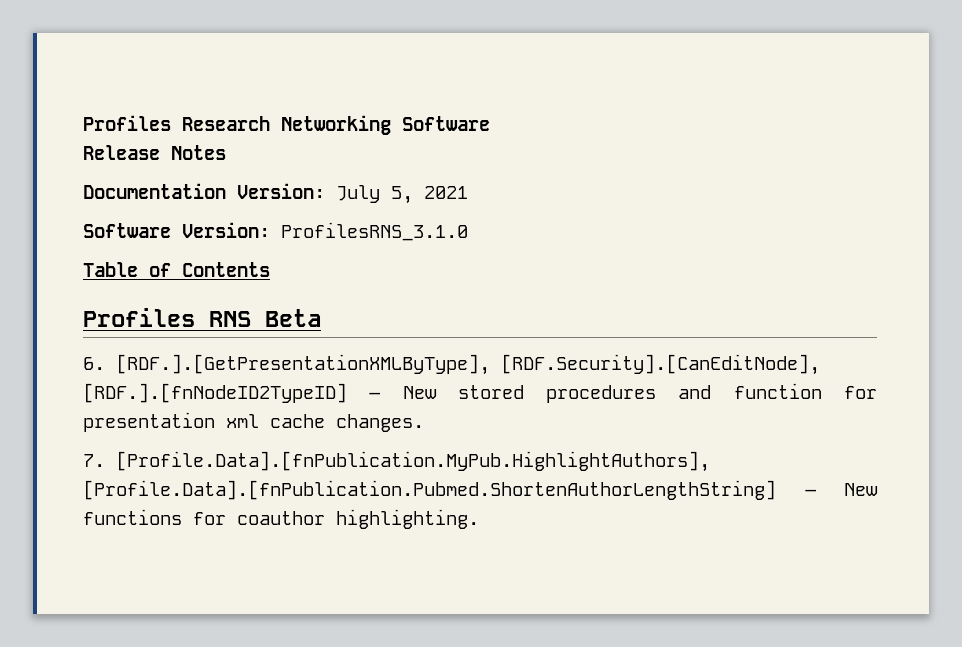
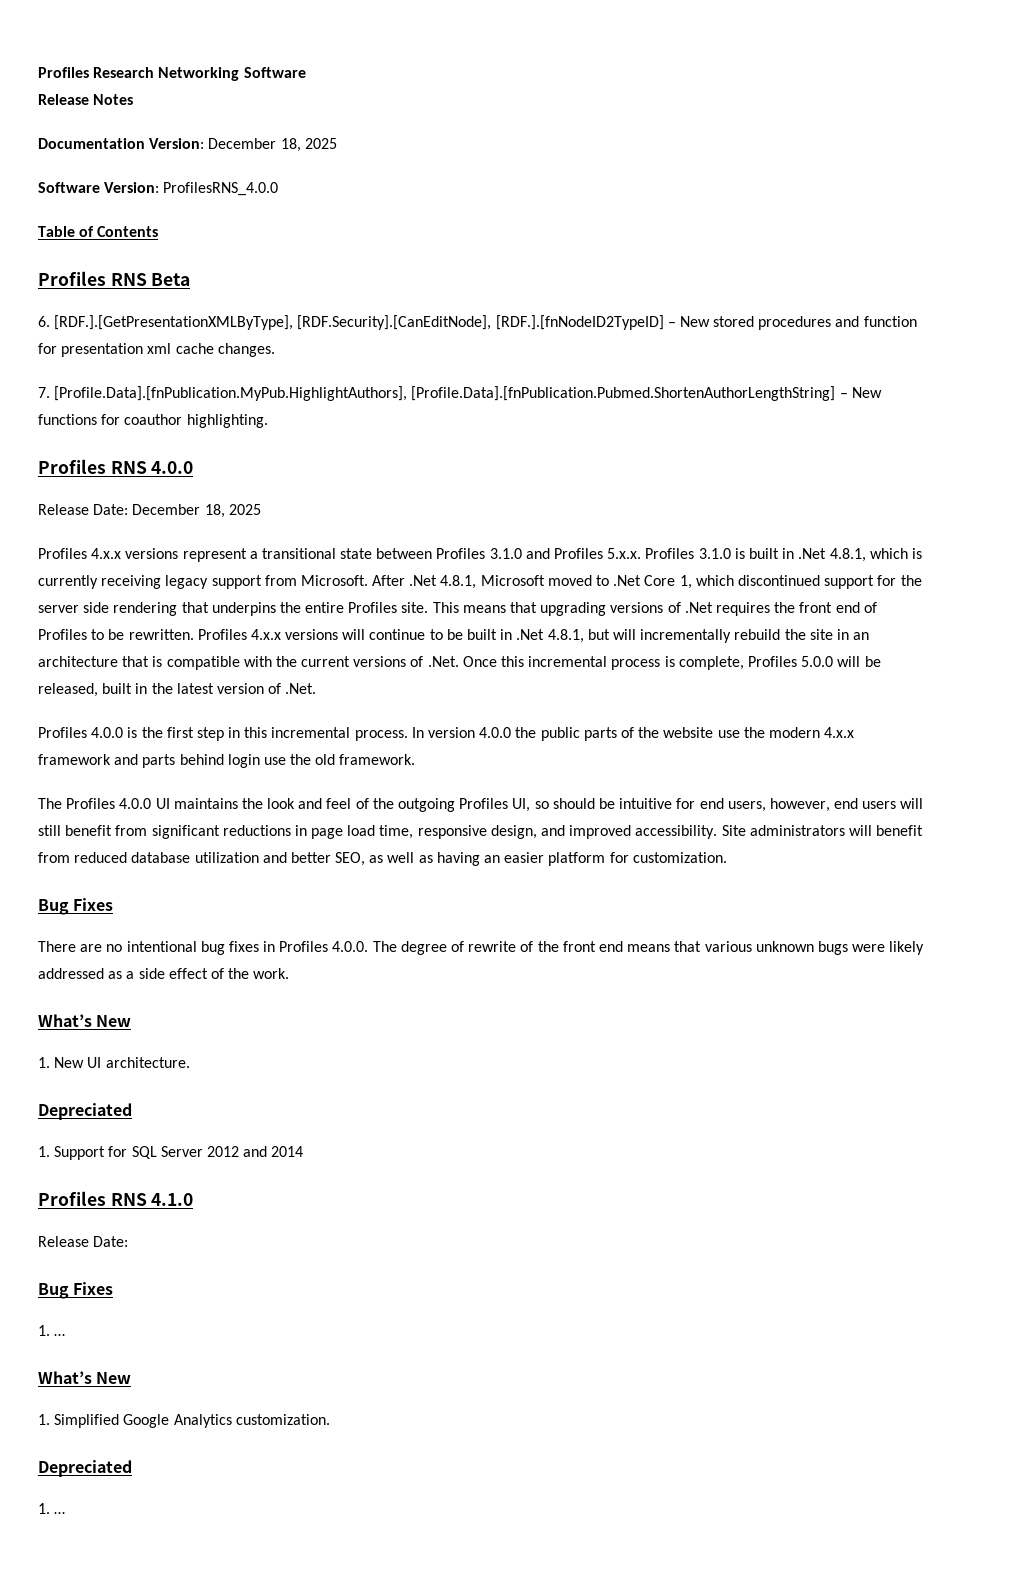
[336,185,468,204] July 5, 2021 -> [208,138,337,152] December 18, 2025
[281,222,468,241] ProfilesRNS_3.1.0 -> [163,182,279,196] ProfilesRNS_4.0.0
(479, 519) none -> [38,459,194,474] [38,504,261,518] [38,548,922,562] [38,575,922,589] [38,602,877,616] [38,629,870,643] [38,656,881,670] [38,683,317,697] [38,727,855,741] [38,754,416,768] [38,798,924,812] [38,825,924,839] [38,852,727,866] [38,898,114,915] [38,941,925,955] [38,968,290,979] [38,1014,132,1027] [38,1057,190,1068] [38,1103,132,1120] [38,1146,304,1160] [38,1191,194,1206] [38,1236,129,1247] [38,1282,114,1299] [38,1325,66,1336] [38,1371,132,1384] [38,1414,330,1428] [38,1460,132,1477] [38,1503,66,1514] // Profiles RNS 4.0.0 // Release Date: December 18, 2025 // Profiles 4.x.x versions represent a transitional state between Profiles 3.1.0 and Profiles 5.x.x. Profiles 3.1.0 is built in .Net 4.8.1, which is currently receiving legacy support from Microsoft. After .Net 4.8.1, Microsoft moved to .Net Core 1, which discontinued support for the server side rendering that underpins the entire Profiles site. This means that upgrading versions of .Net requires the front end of Profiles to be rewritten. Profiles 4.x.x versions will continue to be built in .Net 4.8.1, but will incrementally rebuild the site in an architecture that is compatible with the current versions of .Net. Once this incremental process is complete, Profiles 5.0.0 will be released, built in the latest version of .Net. // Profiles 4.0.0 is the first step in this incremental process. In version 4.0.0 the public parts of the website use the modern 4.x.x framework and parts behind login use the old framework. // The Profiles 4.0.0 UI maintains the look and feel of the outgoing Profiles UI, so should be intuitive for end users, however, end users will still benefit from significant reductions in page load time, responsive design, and improved accessibility. Site administrators will benefit from reduced database utilization and better SEO, as well as having an easier platform for customization. // Bug Fixes // There are no intentional bug fixes in Profiles 4.0.0. The degree of rewrite of the front end means that various unknown bugs were likely addressed as a side effect of the work. // What’s New // 1. New UI architecture. // Depreciated // 1. Support for SQL Server 2012 and 2014 // Profiles RNS 4.1.0 // Release Date: // Bug Fixes // 1. … // What’s New // 1. Simplified Google Analytics customization. // Depreciated // 1. …

